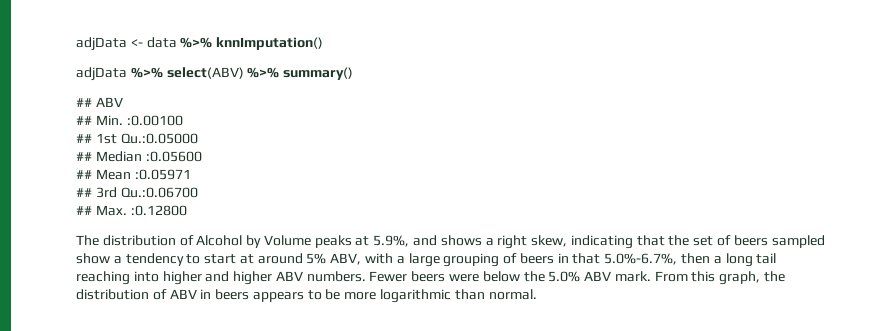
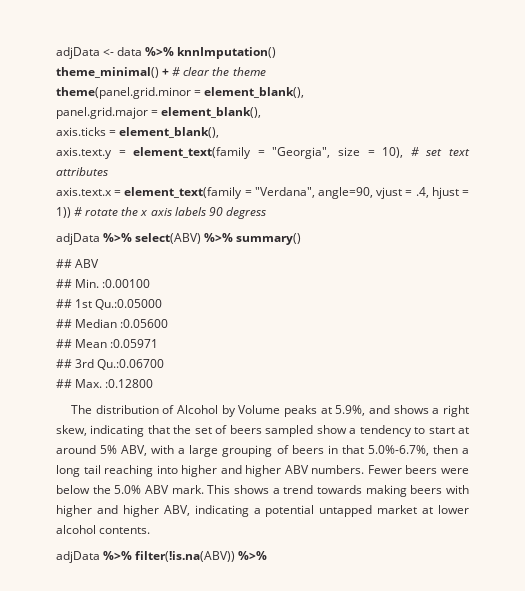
(324, 43) none -> [56,67,266,78] [56,87,305,99] [56,107,262,119] [56,127,220,138] [56,147,471,159] [56,167,108,176] [56,187,469,199] [56,207,266,219] // theme_minimal() + # clear the theme // theme(panel.grid.minor = element_blank(), // panel.grid.major = element_blank(), // axis.ticks = element_blank(), // axis.text.y = element_text(family = "Georgia", size = 10), # set text attributes // axis.text.x = element_text(family = "Verdana", angle=90, vjust = .4, hjust = 1)) # rotate the x axis labels 90 degress
[654,271,786,285] [76,289,537,303] From this graph, the distribution of ABV in beers appears to be more logarithmic than normal. -> [207,485,469,497] [56,505,469,517] [56,525,151,534] [56,551,268,563] This shows a trend towards making beers with higher and higher ABV, indicating a potential untapped market at lower alcohol contents. // adjData %>% filter(!is.na(ABV)) %>%

